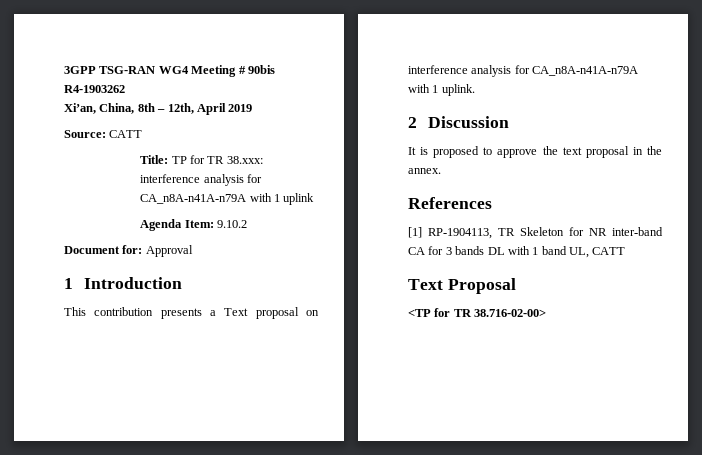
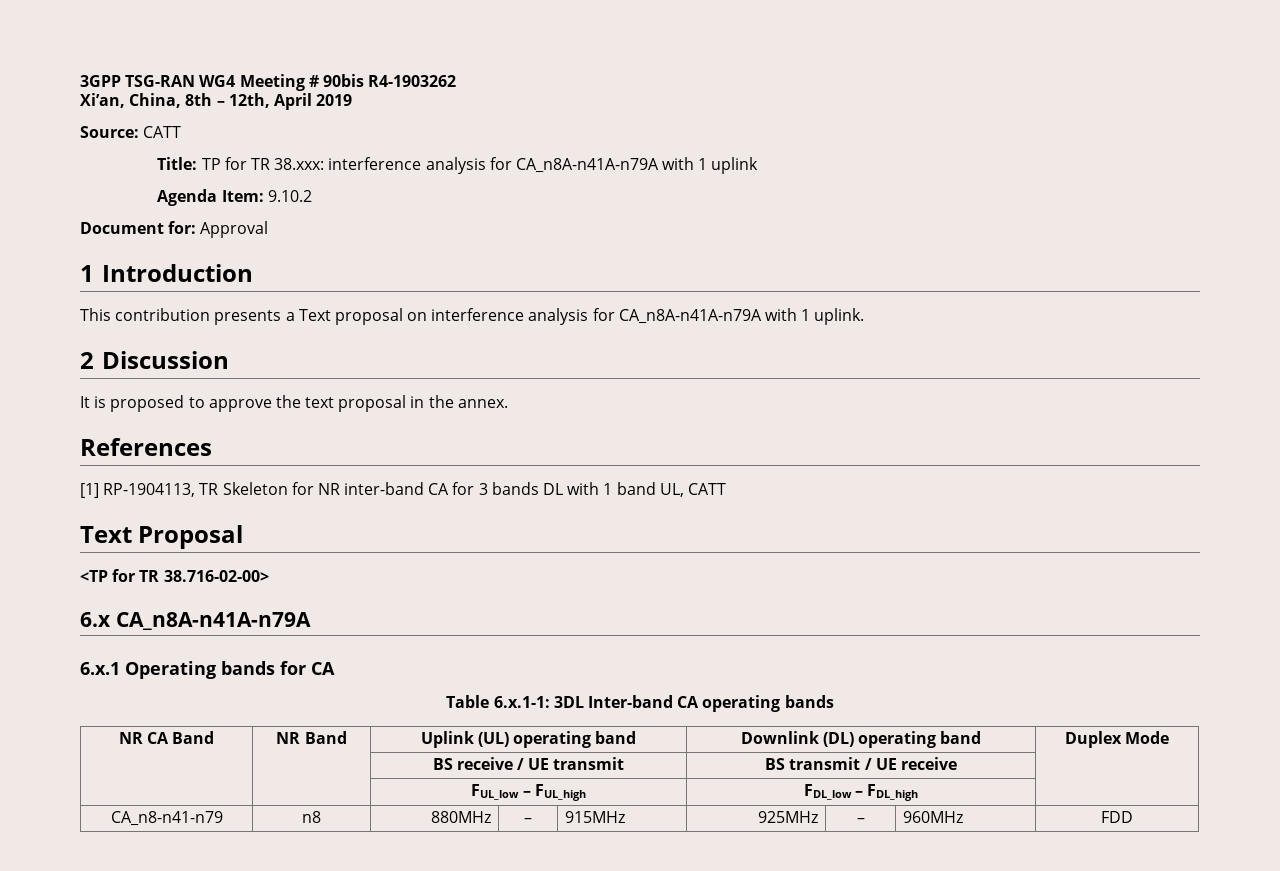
(547, 313) none -> [80,612,311,630] [80,661,335,679] [446,695,834,712] [118,731,215,744] [276,731,347,744] [420,731,637,748] [740,731,982,748] [1064,731,1170,748] [432,757,625,770] [765,757,957,770] [471,784,586,801] [803,784,919,801] [110,811,223,826] [302,811,321,823] [431,811,492,823] [524,818,532,823] [564,811,625,823] [758,811,819,823] [856,818,865,823] [902,811,963,823] [1101,811,1133,823] // 6.x CA_n8A-n41A-n79A // 6.x.1 Operating bands for CA // Table 6.x.1-1: 3DL Inter-band CA operating bands // NR CA Band | NR Band | Uplink (UL) operating band | Downlink (DL) operating band | Duplex Mode // | | BS receive / UE transmit | BS transmit / UE receive | // | | FUL_low – FUL_high | FDL_low – FDL_high | // CA_n8-n41-n79 | n8 | 880MHz | – | 915MHz | 925MHz | – | 960MHz | FDD

